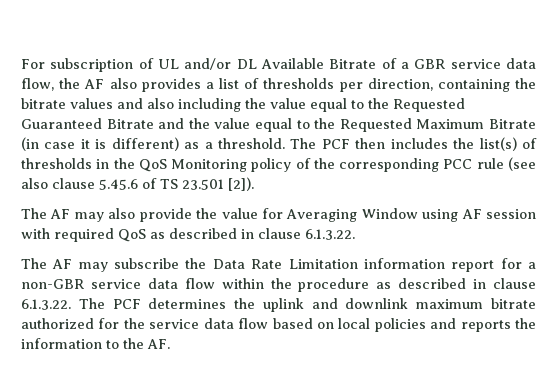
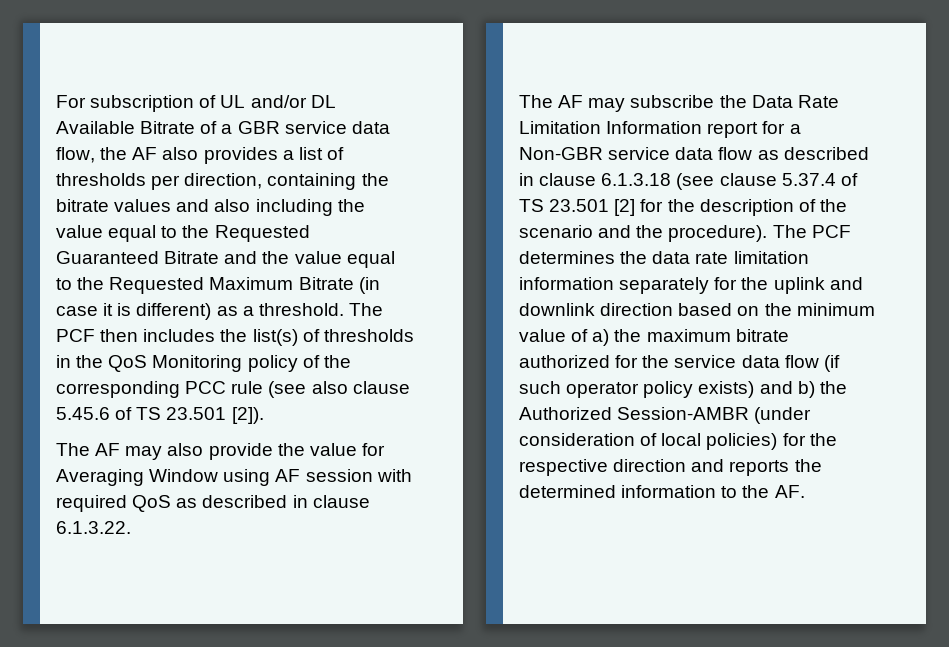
[363,258,445,269] information -> [606,121,703,134] Information
[21,278,536,292] [21,298,409,312] non-GBR service data flow within the procedure as described in clause 6.1.3.22. The PCF determines the uplink and downlink -> [519,147,869,160] [519,173,858,190] [519,199,847,216] [519,225,851,242] [519,251,809,264] [519,277,863,294] [519,303,875,316] [519,329,642,346] Non-GBR service data flow as described in clause 6.1.3.18 (see clause 5.37.4 of TS 23.501 [2] for the description of the scenario and the procedure). The PCF determines the data rate limitation information separately for the uplink and downlink direction based on the minimum value of a) the
[272,318,426,332] based on local policies -> [823,355,840,372] [519,381,847,398] [519,407,812,424] [519,433,837,450] [519,459,687,476] (if such operator policy exists) and b) the Authorized Session-AMBR (under consideration of local policies) for the respective direction
(537, 323) none -> [519,485,616,498] determined

